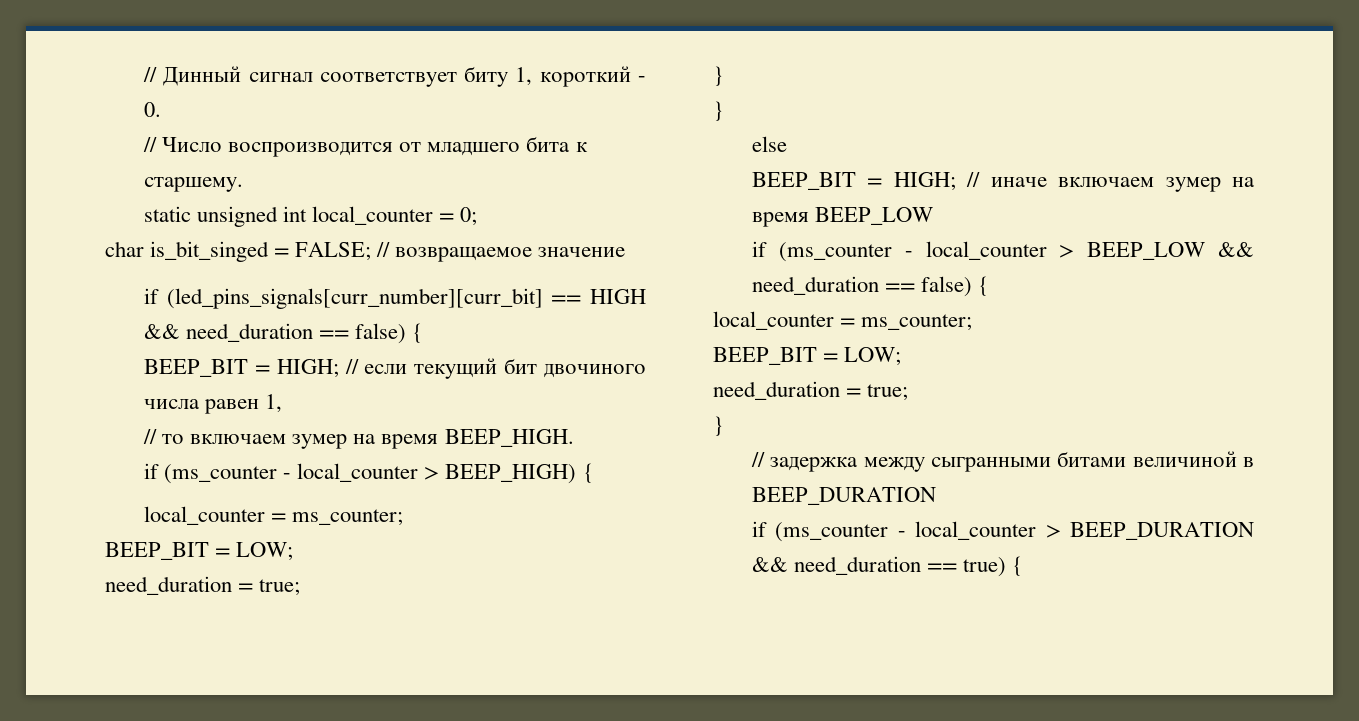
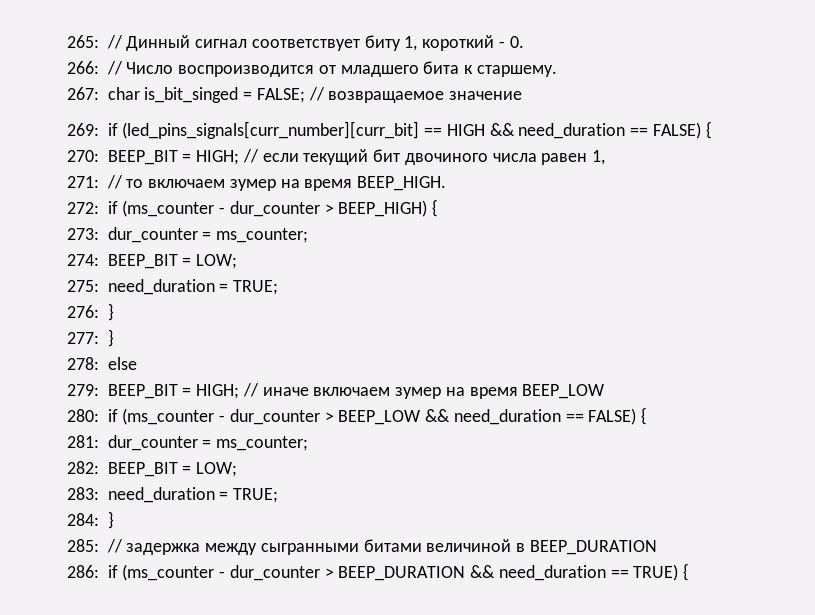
(143, 74) none -> [66,35,99,48] 265:
(162, 109) none -> [66,61,99,74] 266:
[144,206,478,227] static unsigned int local_counter = 0; // -> [66,87,99,100] 267:
(626, 252) none -> [66,123,99,136] 269:
[355,323,424,344] false) { // -> [652,121,712,139] [66,150,99,162] FALSE) { // 270:
(283, 403) none -> [66,176,99,188] 271:
[144,463,419,484] if (ms_counter - local_counter -> [66,200,320,217] 272: if (ms_counter - dur_counter
[144,506,404,526] [105,542,294,561] [105,576,301,596] [713,66,724,86] [713,101,724,121] local_counter = ms_counter; // BEEP_BIT = LOW; // need_duration = true; // } // } // -> [66,227,309,243] [66,254,238,269] [66,279,279,295] [66,303,114,321] [66,329,114,347] [66,357,99,370] 273: dur_counter = ms_counter; // 274: BEEP_BIT = LOW; // 275: need_duration = TRUE; // 276: } // 277: } // 278:
(788, 144) none -> [66,384,99,396] 279:
[752,241,1047,262] if (ms_counter - local_counter -> [66,408,320,425] 280: if (ms_counter - dur_counter
[921,276,990,297] [713,311,973,331] [713,347,902,366] [713,381,909,401] [713,416,724,436] false) { // local_counter = ms_counter; // BEEP_BIT = LOW; // need_duration = true; // } // -> [588,407,647,425] [66,435,309,451] [66,461,238,477] [66,487,279,503] [66,511,114,529] [66,539,99,552] FALSE) { // 281: dur_counter = ms_counter; // 282: BEEP_BIT = LOW; // 283: need_duration = TRUE; // 284: } // 285:
[752,521,1037,542] if (ms_counter - local_counter -> [66,564,320,581] 286: if (ms_counter - dur_counter
[963,557,1007,577] true) -> [633,564,679,581] TRUE)

